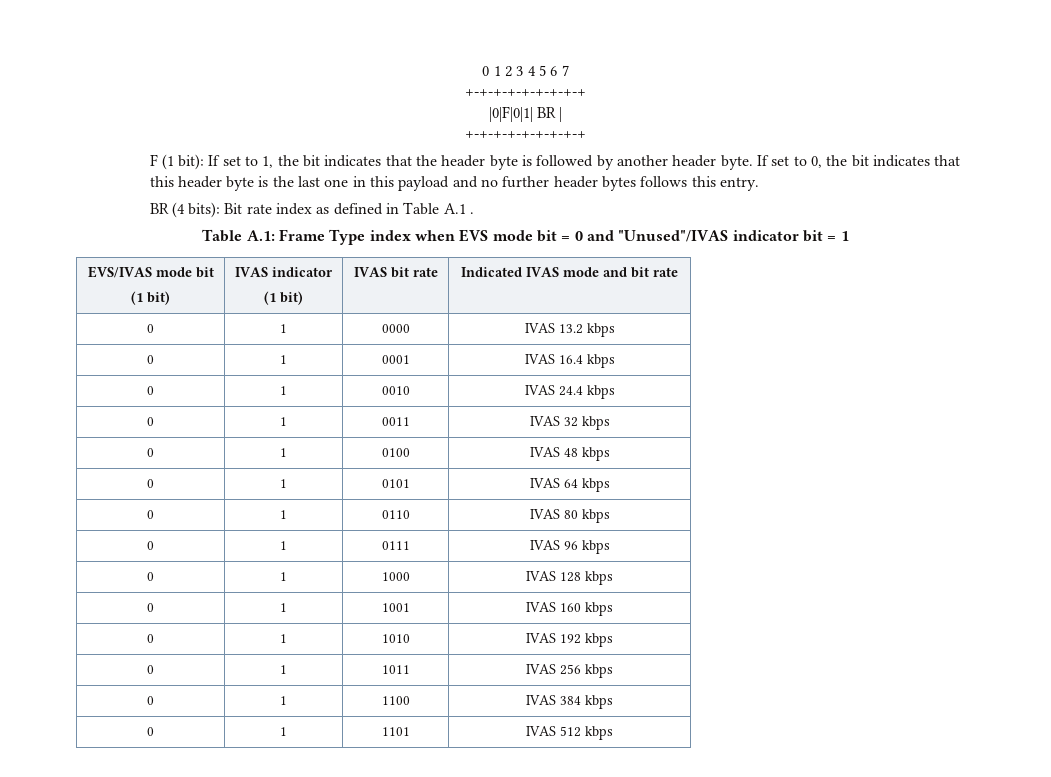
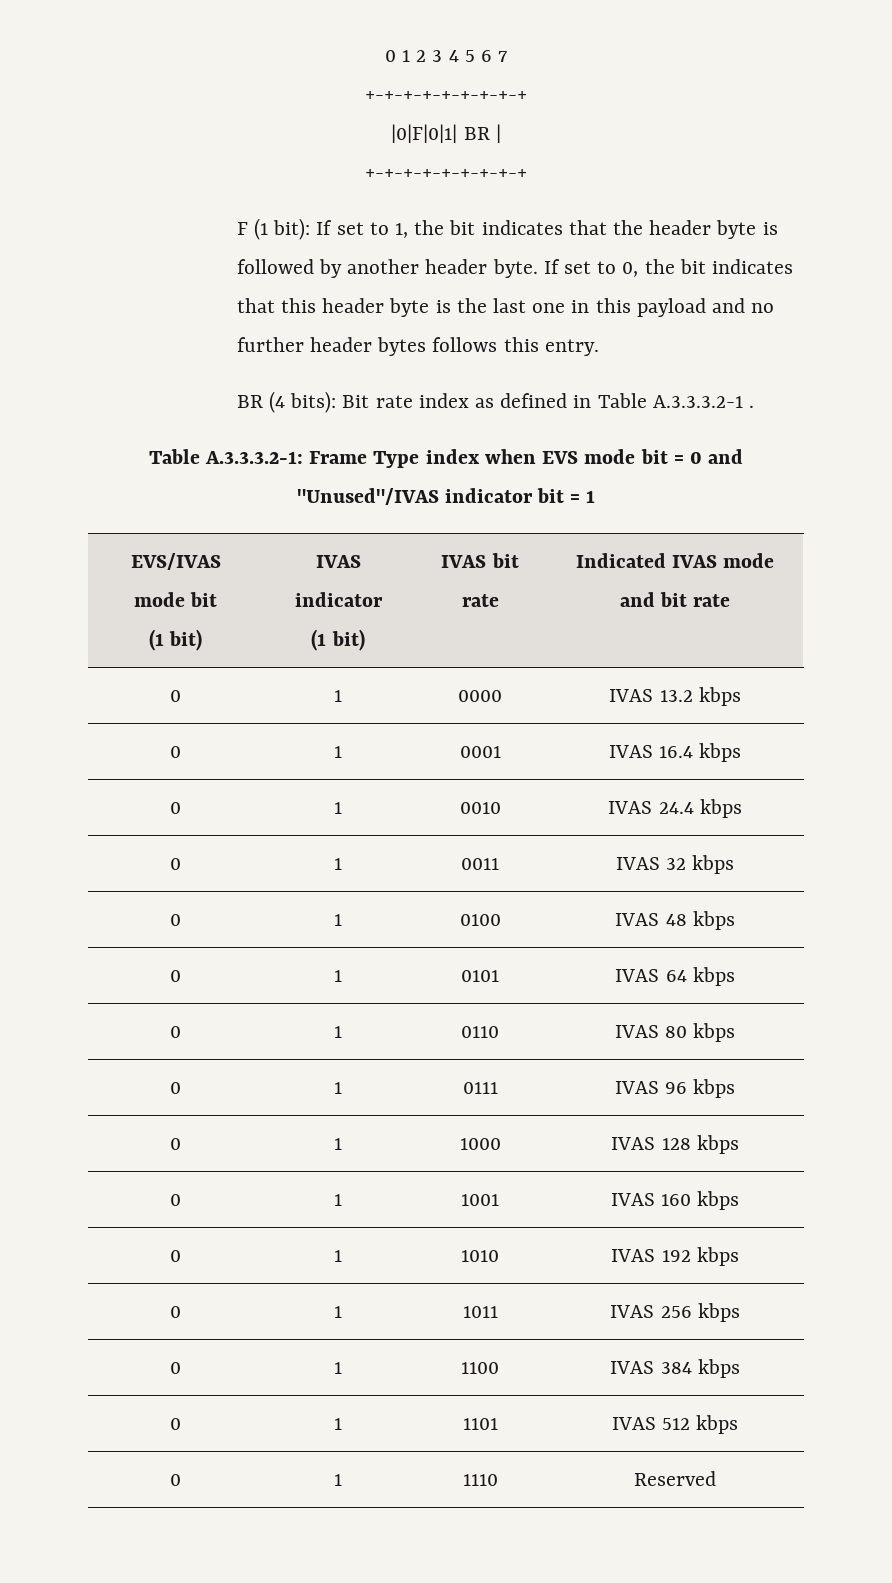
[443,203,466,214] A.1 -> [652,395,743,408] A.3.3.3.2-1
[246,230,275,241] A.1: -> [205,451,304,464] A.3.3.3.2-1:
(613, 733) none -> [170,1474,181,1486] [334,1474,342,1486] [462,1474,498,1486] [634,1471,716,1486] // 0 | 1 | 1110 | Reserved

